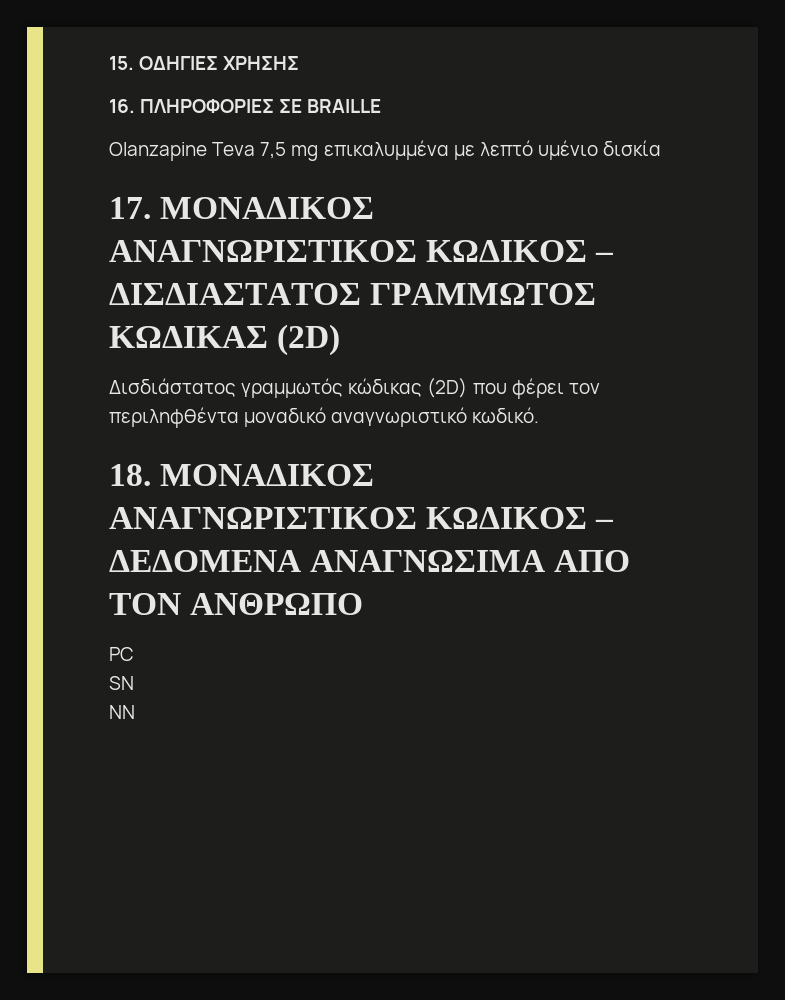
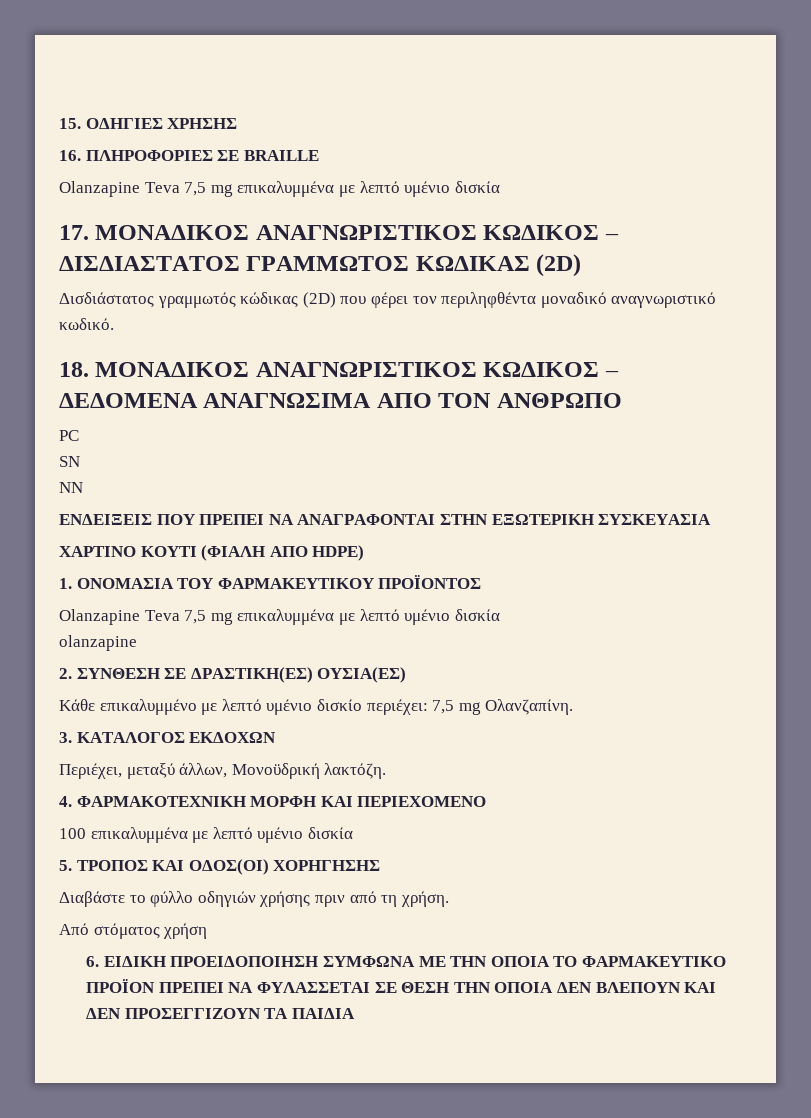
(135, 712) none -> [59,514,712,525] [59,545,365,561] [59,575,482,589] [59,609,500,625] [59,635,137,651] [59,667,407,683] [59,699,574,715] [59,732,277,743] [59,763,387,779] [59,796,487,807] [59,827,353,843] [59,859,381,875] [59,891,449,907] [59,923,208,939] [86,956,726,967] [86,979,717,993] [86,1008,356,1019] // ΕΝΔΕΙΞΕΙΣ ΠΟΥ ΠΡΕΠΕΙ ΝΑ ΑΝΑΓΡΑΦΟΝΤΑΙ ΣΤΗΝ ΕΞΩΤΕΡΙΚΗ ΣΥΣΚΕΥΑΣΙΑ // ΧΑΡΤΙΝΟ ΚΟΥΤΙ (ΦΙΑΛΗ ΑΠΟ HDPE) // 1. ΟΝΟΜΑΣΙΑ ΤΟΥ ΦΑΡΜΑΚΕΥΤΙΚΟΥ ΠΡΟΪΟΝΤΟΣ // Olanzapine Teva 7,5 mg επικαλυμμένα με λεπτό υμένιο δισκία // olanzapine // 2. ΣΥΝΘΕΣΗ ΣΕ ΔΡΑΣΤΙΚΗ(ΕΣ) ΟΥΣΙΑ(ΕΣ) // Κάθε επικαλυμμένο με λεπτό υμένιο δισκίο περιέχει: 7,5 mg Ολανζαπίνη. // 3. ΚΑΤΑΛΟΓΟΣ ΕΚΔΟΧΩΝ // Περιέχει, μεταξύ άλλων, Μονοϋδρική λακτόζη. // 4. ΦΑΡΜΑΚΟΤΕΧΝΙΚΗ ΜΟΡΦΗ ΚΑΙ ΠΕΡΙΕΧΟΜΕΝΟ // 100 επικαλυμμένα με λεπτό υμένιο δισκία // 5. ΤΡΟΠΟΣ ΚΑΙ ΟΔΟΣ(ΟΙ) ΧΟΡΗΓΗΣΗΣ // Διαβάστε το φύλλο οδηγιών χρήσης πριν από τη χρήση. // Από στόματος χρήση // 6. ΕΙΔΙΚΗ ΠΡΟΕΙΔΟΠΟΙΗΣΗ ΣΥΜΦΩΝΑ ΜΕ ΤΗΝ ΟΠΟΙΑ ΤΟ ΦΑΡΜΑΚΕΥΤΙΚΟ ΠΡΟΪΟΝ ΠΡΕΠΕΙ ΝΑ ΦΥΛΑΣΣΕΤΑΙ ΣΕ ΘΕΣΗ ΤΗΝ ΟΠΟΙΑ ΔΕΝ ΒΛΕΠΟΥΝ ΚΑΙ ΔΕΝ ΠΡΟΣΕΓΓΙΖΟΥΝ ΤΑ ΠΑΙΔΙΑ

